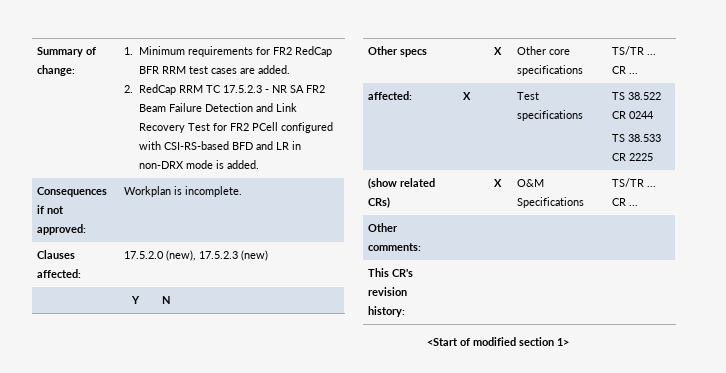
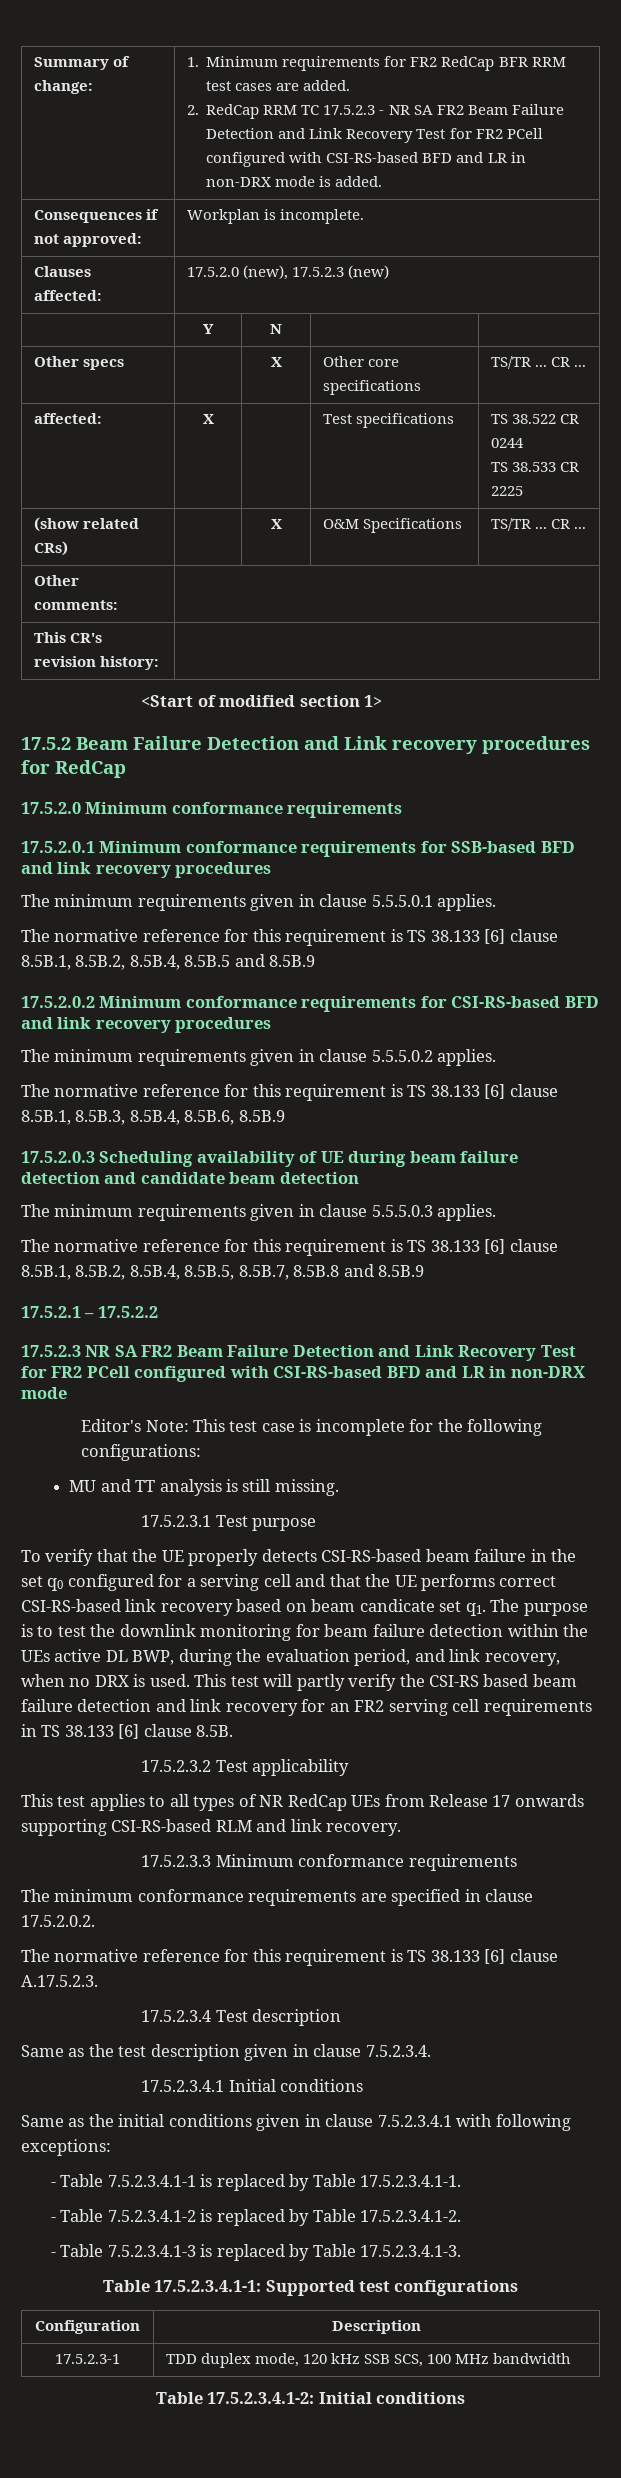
(570, 342) none -> [21,736,590,754] [21,760,126,778] [21,802,403,818] [21,841,575,857] [21,862,272,878] [21,894,497,911] [21,929,558,946] [21,954,316,970] [21,996,599,1012] [21,1017,272,1033] [21,1049,497,1066] [21,1084,558,1101] [21,1110,285,1125] [21,1151,519,1167] [21,1172,359,1184] [21,1204,497,1221] [21,1239,558,1256] [21,1264,425,1280] [21,1306,158,1318] [21,1345,576,1361] [21,1366,585,1382] [21,1387,67,1399] [81,1419,543,1436] [81,1444,202,1461] [69,1479,339,1496] [141,1515,317,1531] [21,1549,577,1566] [21,1574,557,1591] [21,1599,588,1616] [21,1624,589,1641] [21,1649,560,1666] [21,1674,577,1691] [21,1699,592,1716] [21,1724,234,1739] [141,1759,350,1776] [21,1794,584,1811] [21,1819,402,1836] [141,1854,517,1871] [21,1889,534,1906] [21,1915,95,1927] [21,1949,558,1966] [21,1975,98,1987] [141,2009,342,2026] [21,2044,431,2061] [141,2079,364,2092] [21,2114,571,2131] [21,2139,111,2156] [51,2174,462,2191] [51,2209,462,2226] [51,2244,462,2261] [102,2280,519,2296] [35,2320,140,2334] [331,2320,421,2334] [55,2354,120,2364] [165,2353,572,2368] [155,2392,466,2404] // 17.5.2 Beam Failure Detection and Link recovery procedures for RedCap // 17.5.2.0 Minimum conformance requirements // 17.5.2.0.1 Minimum conformance requirements for SSB-based BFD and link recovery procedures // The minimum requirements given in clause 5.5.5.0.1 applies. // The normative reference for this requirement is TS 38.133 [6] clause 8.5B.1, 8.5B.2, 8.5B.4, 8.5B.5 and 8.5B.9 // 17.5.2.0.2 Minimum conformance requirements for CSI-RS-based BFD and link recovery procedures // The minimum requirements given in clause 5.5.5.0.2 applies. // The normative reference for this requirement is TS 38.133 [6] clause 8.5B.1, 8.5B.3, 8.5B.4, 8.5B.6, 8.5B.9 // 17.5.2.0.3 Scheduling availability of UE during beam failure detection and candidate beam detection // The minimum requirements given in clause 5.5.5.0.3 applies. // The normative reference for this requirement is TS 38.133 [6] clause 8.5B.1, 8.5B.2, 8.5B.4, 8.5B.5, 8.5B.7, 8.5B.8 and 8.5B.9 // 17.5.2.1 – 17.5.2.2 // 17.5.2.3 NR SA FR2 Beam Failure Detection and Link Recovery Test for FR2 PCell configured with CSI-RS-based BFD and LR in non-DRX mode // Editor's Note: This test case is incomplete for the following configurations: // MU and TT analysis is still missing. // 17.5.2.3.1 Test purpose // To verify that the UE properly detects CSI-RS-based beam failure in the set q0 configured for a serving cell and that the UE performs correct CSI-RS-based link recovery based on beam candicate set q1. The purpose is to test the downlink monitoring for beam failure detection within the UEs active DL BWP, during the evaluation period, and link recovery, when no DRX is used. This test will partly verify the CSI-RS based beam failure detection and link recovery for an FR2 serving cell requirements in TS 38.133 [6] clause 8.5B. // 17.5.2.3.2 Test applicability // This test applies to all types of NR RedCap UEs from Release 17 onwards supporting CSI-RS-based RLM and link recovery. // 17.5.2.3.3 Minimum conformance requirements // The minimum conformance requirements are specified in clause 17.5.2.0.2. // The normative reference for this requirement is TS 38.133 [6] clause A.17.5.2.3. // 17.5.2.3.4 Test description // Same as the test description given in clause 7.5.2.3.4. // 17.5.2.3.4.1 Initial conditions // Same as the initial conditions given in clause 7.5.2.3.4.1 with following exceptions: // - Table 7.5.2.3.4.1-1 is replaced by Table 17.5.2.3.4.1-1. // - Table 7.5.2.3.4.1-2 is replaced by Table 17.5.2.3.4.1-2. // - Table 7.5.2.3.4.1-3 is replaced by Table 17.5.2.3.4.1-3. // Table 17.5.2.3.4.1-1: Supported test configurations // Configuration | Description // 17.5.2.3-1 | TDD duplex mode, 120 kHz SSB SCS, 100 MHz bandwidth // Table 17.5.2.3.4.1-2: Initial conditions

